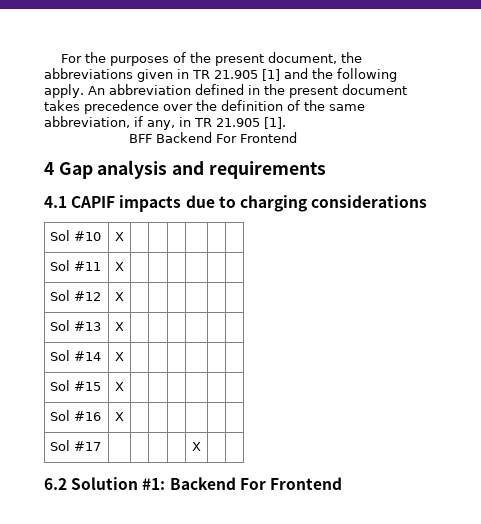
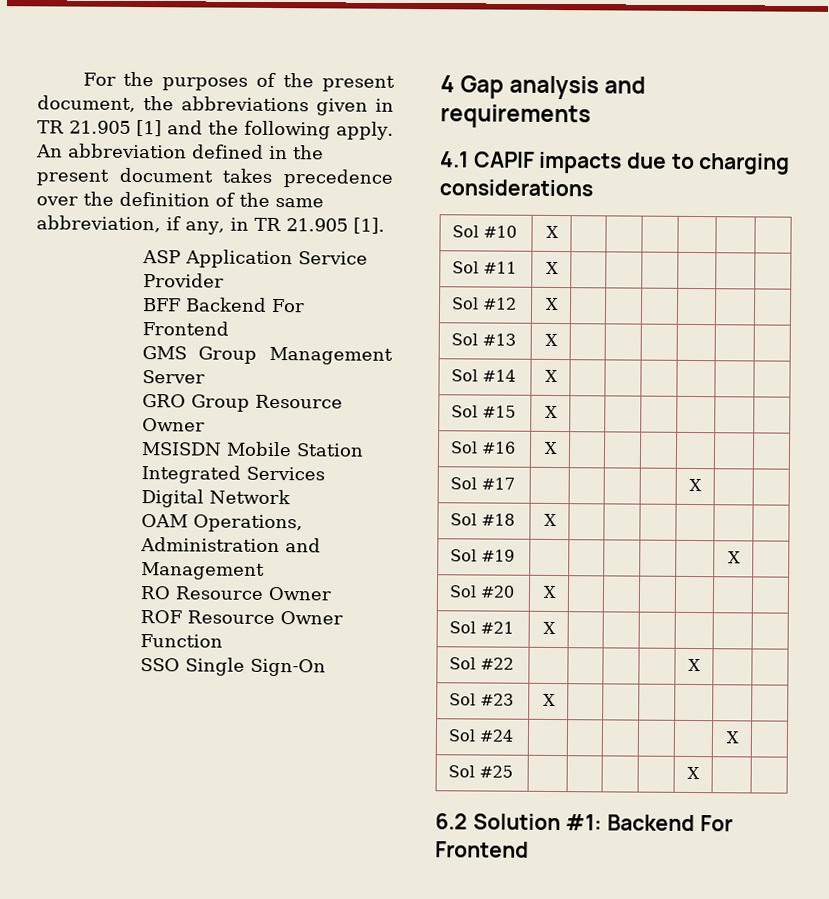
(286, 123) none -> [141,249,368,269] [142,273,224,288] // ASP Application Service Provider
(298, 137) none -> [141,346,393,365] [141,370,205,384] [141,394,343,412] [141,418,205,432] [140,441,364,457] [140,465,325,484] [140,489,291,508] [140,514,303,533] [139,537,321,553] [140,562,265,580] [139,586,332,601] [139,610,343,625] [139,634,223,648] [139,657,326,677] // GMS Group Management Server // GRO Group Resource Owner // MSISDN Mobile Station Integrated Services Digital Network // OAM Operations, Administration and Management // RO Resource Owner // ROF Resource Owner Function // SSO Single Sign-On
(201, 446) none -> [450,513,516,526] [543,513,557,527] [450,549,516,562] [727,551,741,564] [449,585,516,598] [542,585,557,599] [449,621,515,634] [542,621,556,635] [449,657,515,670] [688,658,701,672] [449,693,515,706] [542,693,556,707] [448,729,514,742] [725,731,739,744] [448,765,514,778] [687,766,700,780] // Sol #18 | X | | | | | | // Sol #19 | | | | | | X | // Sol #20 | X | | | | | | // Sol #21 | X | | | | | | // Sol #22 | | | | | X | | // Sol #23 | X | | | | | | // Sol #24 | | | | | | X | // Sol #25 | | | | | X | |

